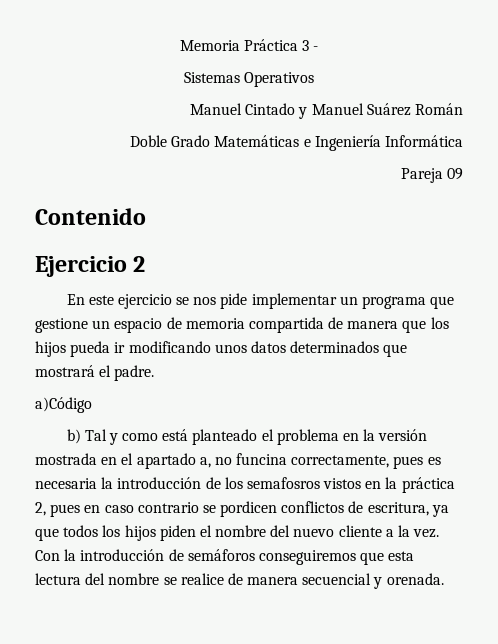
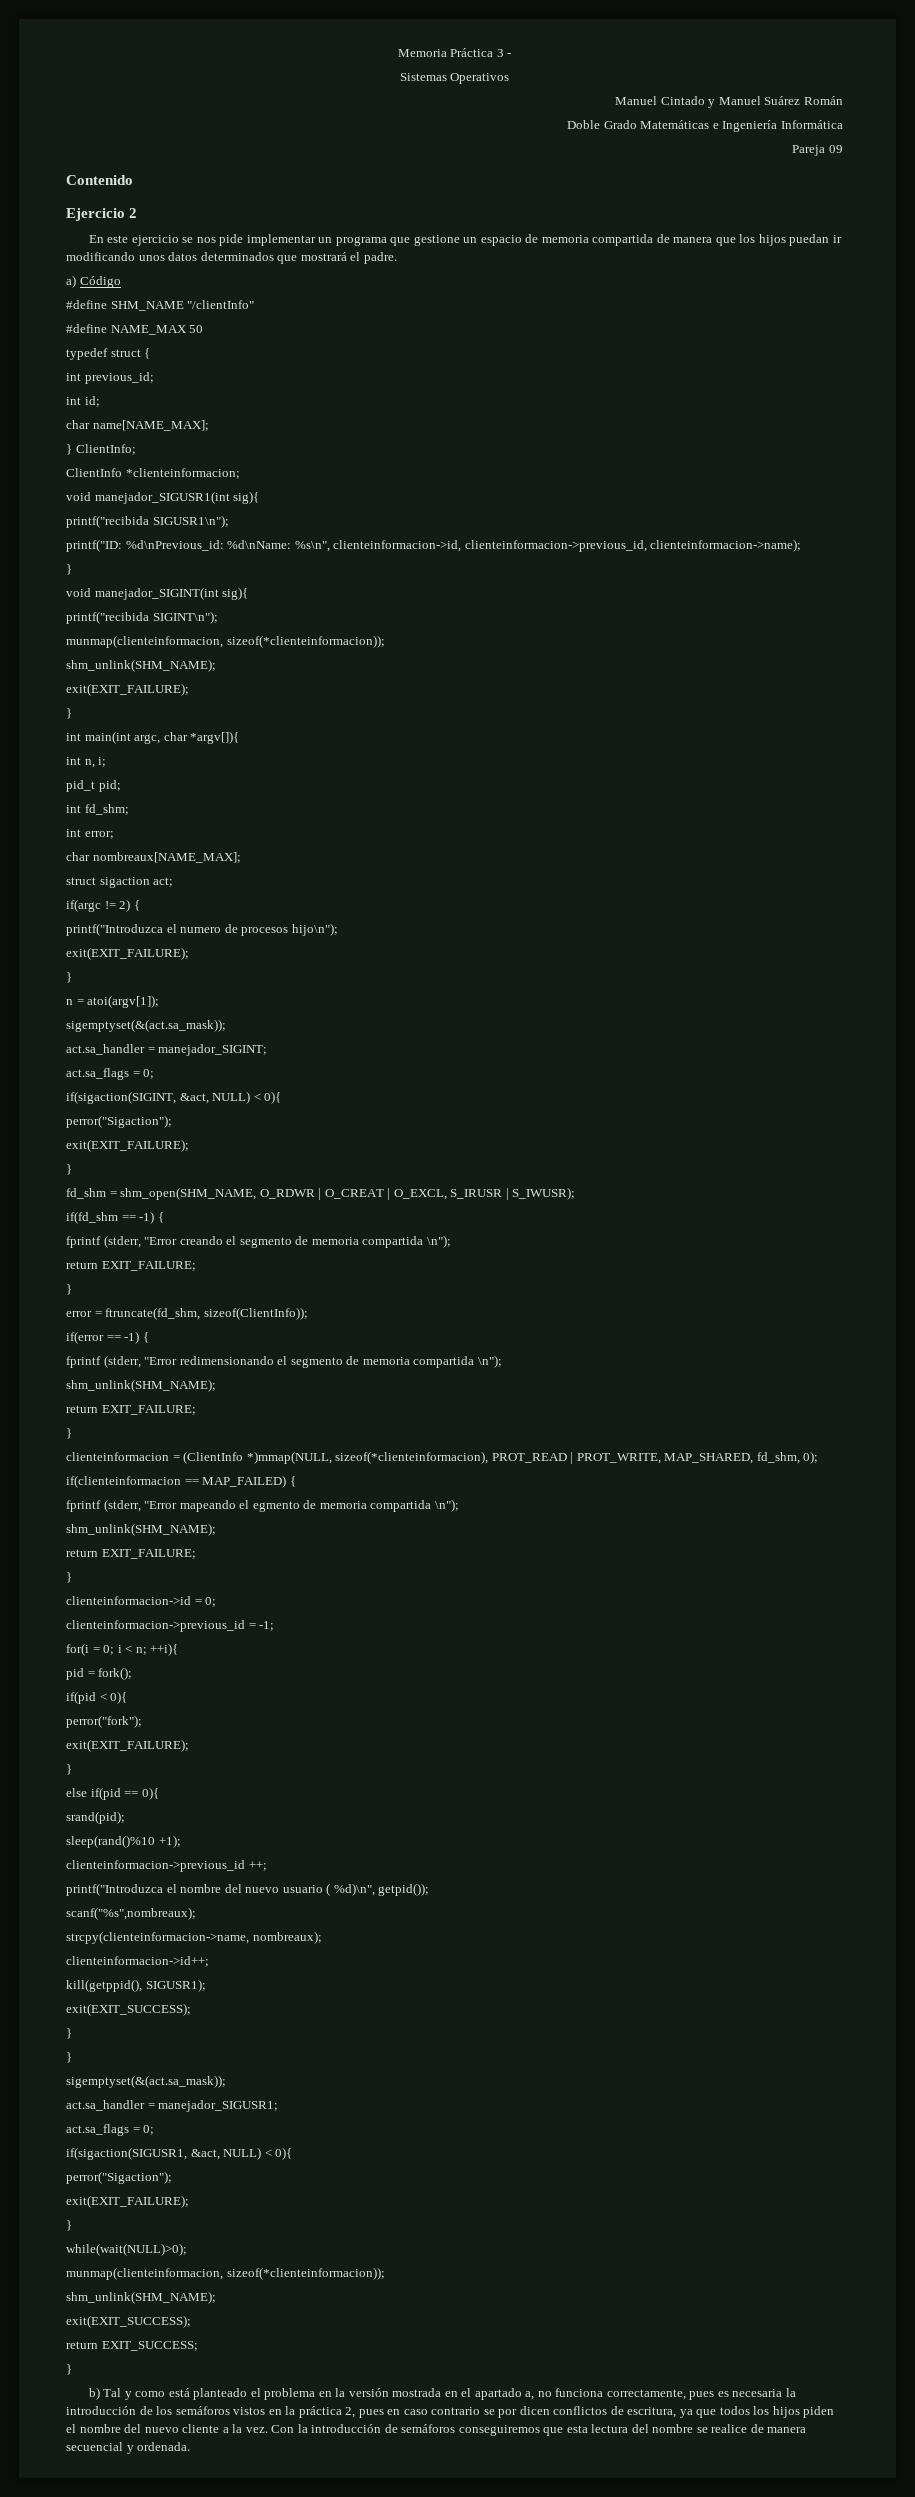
[70,341,111,357] pueda -> [789,234,830,246] puedan
[35,397,92,413] a)Código -> [66,275,121,288] [66,300,255,311] [66,324,204,335] [66,348,151,360] [66,372,154,384] [66,396,100,407] [66,420,209,431] [66,444,136,455] [66,468,240,479] [66,491,260,504] [66,515,229,528] [66,539,802,552] [66,564,72,575] [66,587,249,600] [66,611,218,624] [66,635,385,648] [66,659,216,672] [66,683,189,696] [66,708,72,719] [66,731,240,744] [66,757,107,768] [66,780,121,792] [66,804,129,815] [66,829,114,839] [66,852,241,863] [66,877,174,888] [66,899,140,912] [66,923,338,936] [66,947,189,960] [66,972,72,983] [66,995,160,1008] [66,1019,226,1032] [66,1044,268,1056] [66,1068,155,1080] [66,1091,282,1104] [66,1115,172,1128] [66,1139,189,1152] [66,1164,72,1175] [66,1187,576,1200] [66,1211,164,1224] [66,1235,451,1248] [66,1261,196,1271] [66,1284,72,1295] [66,1307,308,1320] [66,1331,149,1344] [66,1355,502,1368] [66,1379,216,1392] [66,1405,196,1415] [66,1428,72,1439] [66,1451,819,1464] [66,1475,296,1488] [66,1499,459,1512] [66,1523,216,1536] [66,1549,196,1559] [66,1572,72,1583] [66,1596,217,1607] [66,1620,275,1632] [66,1643,179,1656] [66,1667,133,1680] [66,1691,128,1704] [66,1715,142,1728] [66,1739,189,1752] [66,1764,72,1775] [66,1787,159,1800] [66,1811,125,1824] [66,1835,181,1848] [66,1860,267,1872] [66,1883,430,1896] [66,1907,196,1920] [66,1931,322,1944] [66,1956,209,1967] [66,1979,206,1992] [66,2003,191,2016] [66,2028,72,2039] [66,2052,72,2063] [66,2075,226,2088] [66,2100,279,2112] [66,2124,155,2136] [66,2147,293,2160] [66,2171,172,2184] [66,2195,189,2208] [66,2220,72,2231] [66,2243,187,2256] [66,2267,385,2280] [66,2291,216,2304] [66,2315,191,2328] [66,2341,198,2351] [66,2364,72,2375] a) Código // #define SHM_NAME "/clientInfo" // #define NAME_MAX 50 // typedef struct { // int previous_id; // int id; // char name[NAME_MAX]; // } ClientInfo; // ClientInfo *clienteinformacion; // void manejador_SIGUSR1(int sig){ // printf("recibida SIGUSR1\n"); // printf("ID: %d\nPrevious_id: %d\nName: %s\n", clienteinformacion->id, clienteinformacion->previous_id, clienteinformacion->name); // } // void manejador_SIGINT(int sig){ // printf("recibida SIGINT\n"); // munmap(clienteinformacion, sizeof(*clienteinformacion)); // shm_unlink(SHM_NAME); // exit(EXIT_FAILURE); // } // int main(int argc, char *argv[]){ // int n, i; // pid_t pid; // int fd_shm; // int error; // char nombreaux[NAME_MAX]; // struct sigaction act; // if(argc != 2) { // printf("Introduzca el numero de procesos hijo\n"); // exit(EXIT_FAILURE); // } // n = atoi(argv[1]); // sigemptyset(&(act.sa_mask)); // act.sa_handler = manejador_SIGINT; // act.sa_flags = 0; // if(sigaction(SIGINT, &act, NULL) < 0){ // perror("Sigaction"); // exit(EXIT_FAILURE); // } // fd_shm = shm_open(SHM_NAME, O_RDWR | O_CREAT | O_EXCL, S_IRUSR | S_IWUSR); // if(fd_shm == -1) { // fprintf (stderr, "Error creando el segmento de memoria compartida \n"); // return EXIT_FAILURE; // } // error = ftruncate(fd_shm, sizeof(ClientInfo)); // if(error == -1) { // fprintf (stderr, "Error redimensionando el segmento de memoria compartida \n"); // shm_unlink(SHM_NAME); // return EXIT_FAILURE; // } // clienteinformacion = (ClientInfo *)mmap(NULL, sizeof(*clienteinformacion), PROT_READ | PROT_WRITE, MAP_SHARED, fd_shm, 0); // if(clienteinformacion == MAP_FAILED) { // fprintf (stderr, "Error mapeando el egmento de memoria compartida \n"); // shm_unlink(SHM_NAME); // return EXIT_FAILURE; // } // clienteinformacion->id = 0; // clienteinformacion->previous_id = -1; // for(i = 0; i < n; ++i){ // pid = fork(); // if(pid < 0){ // perror("fork"); // exit(EXIT_FAILURE); // } // else if(pid == 0){ // srand(pid); // sleep(rand()%10 +1); // clienteinformacion->previous_id ++; // printf("Introduzca el nombre del nuevo usuario ( %d)\n", getpid()); // scanf("%s",nombreaux); // strcpy(clienteinformacion->name, nombreaux); // clienteinformacion->id++; // kill(getppid(), SIGUSR1); // exit(EXIT_SUCCESS); // } // } // sigemptyset(&(act.sa_mask)); // act.sa_handler = manejador_SIGUSR1; // act.sa_flags = 0; // if(sigaction(SIGUSR1, &act, NULL) < 0){ // perror("Sigaction"); // exit(EXIT_FAILURE); // } // while(wait(NULL)>0); // munmap(clienteinformacion, sizeof(*clienteinformacion)); // shm_unlink(SHM_NAME); // exit(EXIT_SUCCESS); // return EXIT_SUCCESS; // }
[236,453,288,465] funcina -> [555,2388,604,2397] funciona
[246,477,320,489] semafosros -> [175,2406,230,2415] semáforos
[220,501,278,517] pordicen -> [498,2406,550,2418] por dicen
[386,573,444,585] orenada. -> [137,2442,191,2451] ordenada.

